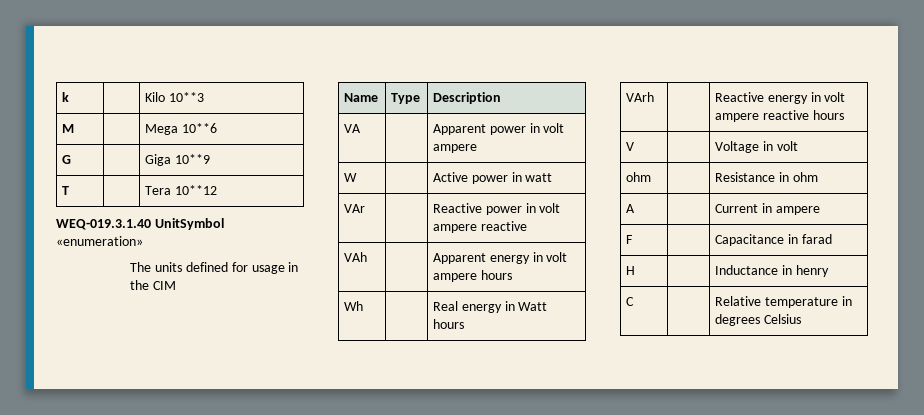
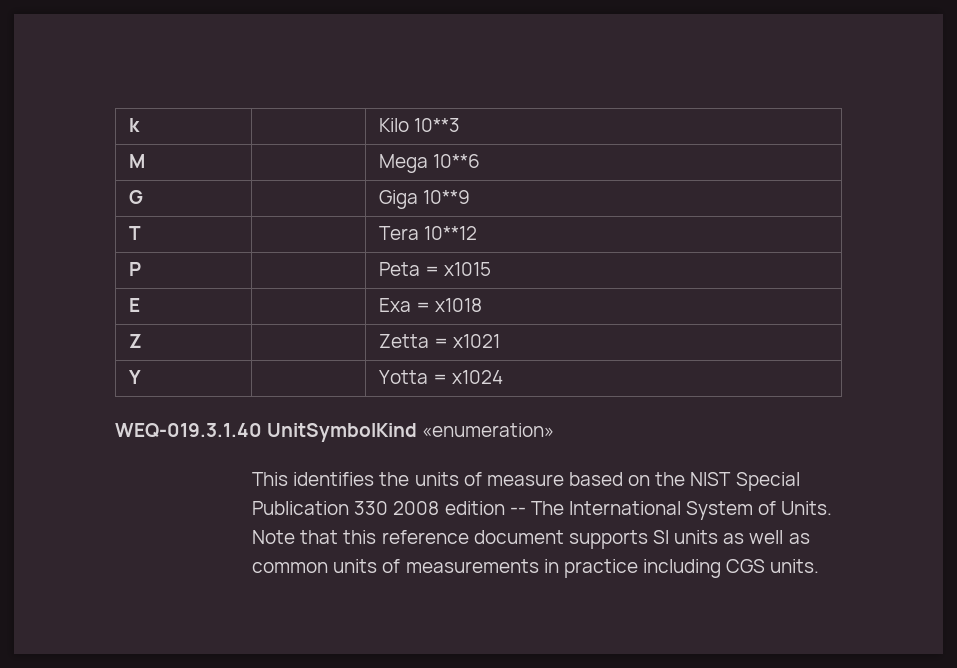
(217, 190) none -> [128,262,141,276] [378,262,492,276] [128,298,140,312] [378,298,483,312] [128,334,142,348] [378,334,501,348] [128,370,141,384] [378,370,504,384] // P | | Peta = x1015 // E | | Exa = x1018 // Z | | Zetta = x1021 // Y | | Yotta = x1024
[154,218,224,230] UnitSymbol -> [267,423,418,442] UnitSymbolKind
[130,262,299,274] [130,280,177,290] [344,93,379,102] [391,93,421,104] [433,92,502,104] [344,124,362,133] [433,123,565,135] [433,144,478,153] [344,173,358,182] [433,172,553,184] [344,204,366,213] [433,203,561,215] [433,221,527,233] [344,252,368,262] [433,252,568,264] [433,270,512,282] [344,301,364,311] [433,301,548,313] [433,319,465,329] [626,92,655,102] [715,92,846,104] [715,110,844,122] [626,142,635,151] [715,141,798,153] [626,172,652,182] [715,172,818,182] [626,204,636,213] [715,203,820,215] [626,235,634,244] [715,234,832,246] [626,266,636,275] [715,265,829,277] [626,297,635,306] [715,296,852,308] [715,314,801,326] The units defined for usage in the CIM // Name | Type | Description // VA | | Apparent power in volt ampere // W | | Active power in watt // VAr | | Reactive power in volt ampere reactive // VAh | | Apparent energy in volt ampere hours // Wh | | Real energy in Watt hours // VArh | | Reactive energy in volt ampere reactive hours // V | | Voltage in volt // ohm | | Resistance in ohm // A | | Current in ampere // F | | Capacitance in farad // H | | Inductance in henry // C | | Relative temperature in degrees Celsius -> [252,472,800,491] [252,501,833,520] [252,530,810,549] [252,559,820,578] This identifies the units of measure based on the NIST Special Publication 330 2008 edition -- The International System of Units. Note that this reference document supports SI units as well as common units of measurements in practice including CGS units.

